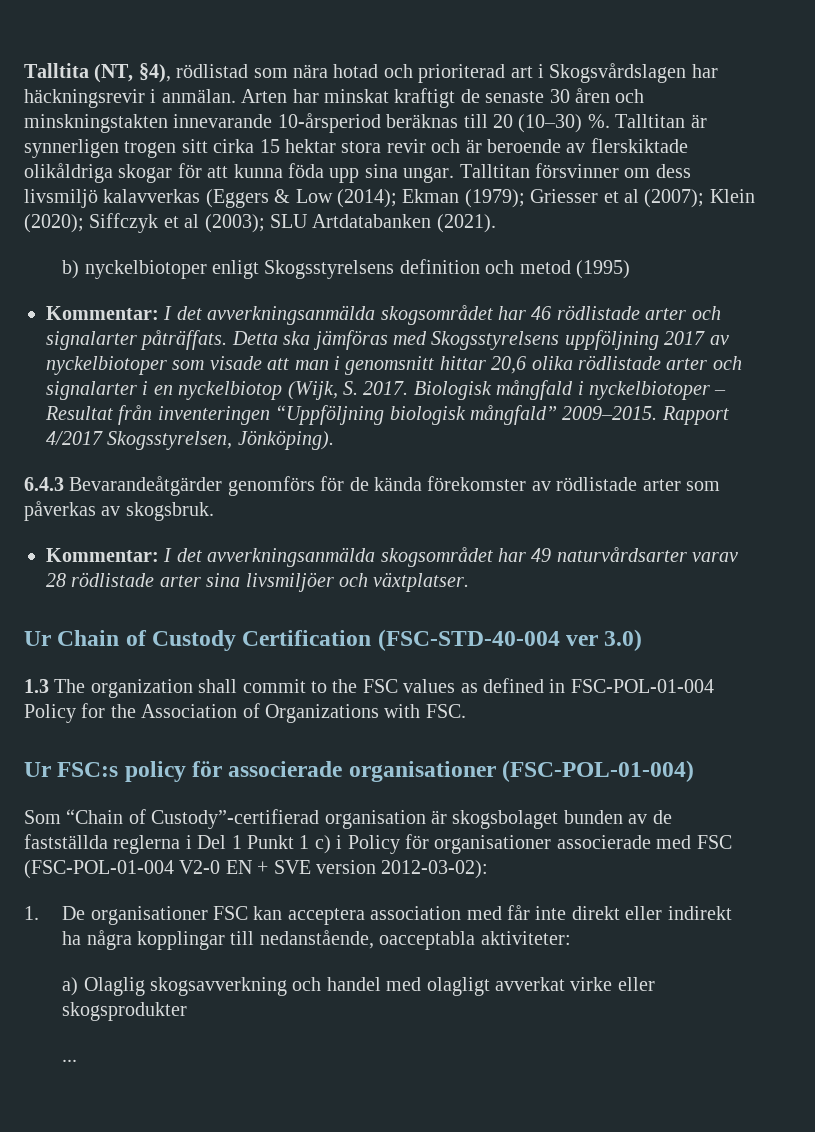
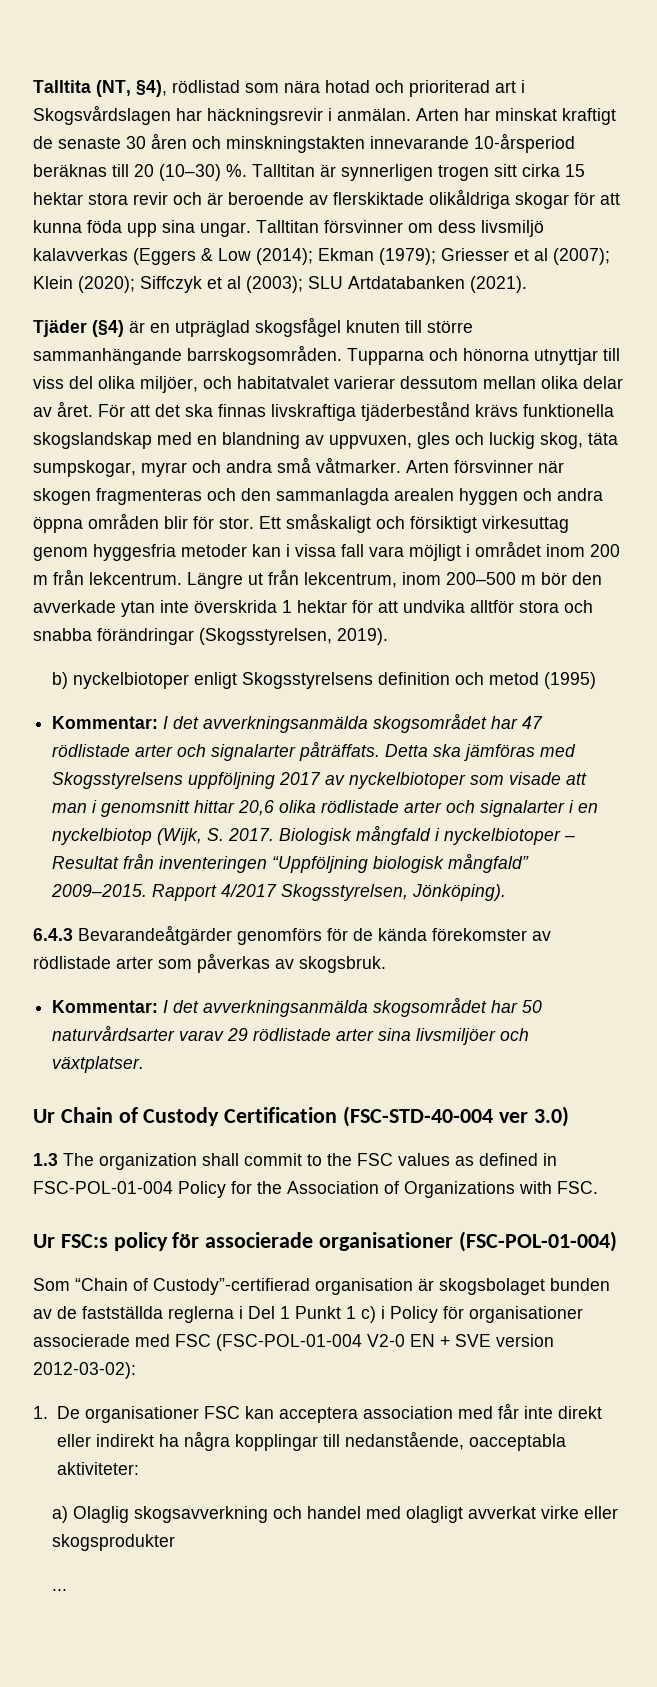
(496, 223) none -> [33,317,473,337] [33,345,620,365] [33,376,623,393] [33,401,614,421] [33,432,618,449] [33,457,564,477] [33,488,603,505] [33,513,569,533] [33,541,620,561] [33,569,602,589] [33,600,593,617] [33,628,388,645] // Tjäder (§4) är en utpräglad skogsfågel knuten till större sammanhängande barrskogsområden. Tupparna och hönorna utnyttjar till viss del olika miljöer, och habitatvalet varierar dessutom mellan olika delar av året. För att det ska finnas livskraftiga tjäderbestånd krävs funktionella skogslandskap med en blandning av uppvuxen, gles och luckig skog, täta sumpskogar, myrar och andra små våtmarker. Arten försvinner när skogen fragmenteras och den sammanlagda arealen hyggen och andra öppna områden blir för stor. Ett småskaligt och försiktigt virkesuttag genom hyggesfria metoder kan i vissa fall vara möjligt i området inom 200 m från lekcentrum. Längre ut från lekcentrum, inom 200–500 m bör den avverkade ytan inte överskrida 1 hektar för att undvika alltför stora och snabba förändringar (Skogsstyrelsen, 2019).
[531,306,552,320] 46 -> [522,716,544,729] 47
[531,548,552,562] 49 -> [522,1000,543,1013] 50
[46,573,66,587] 28 -> [227,1028,249,1041] 29

